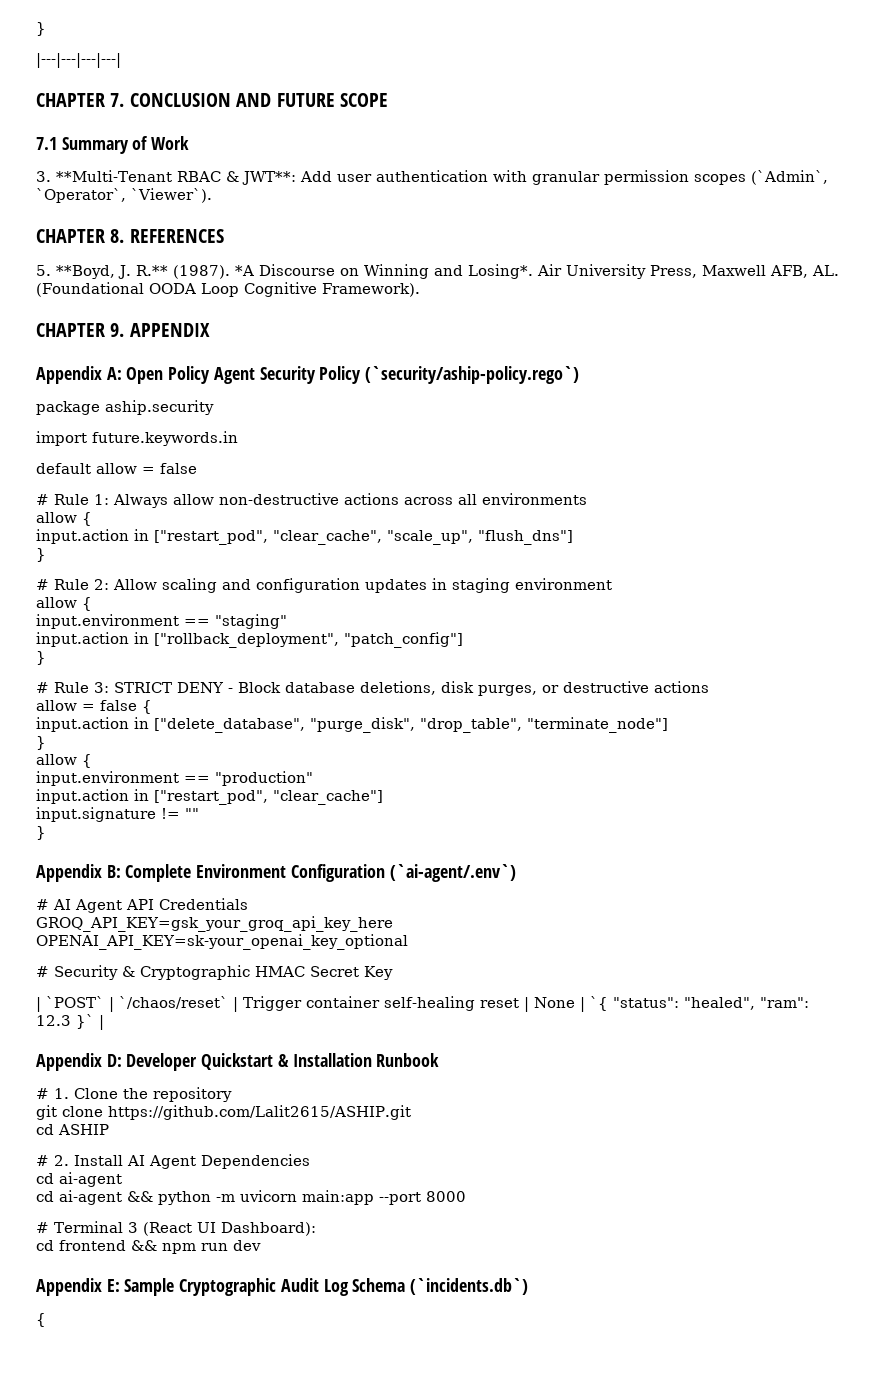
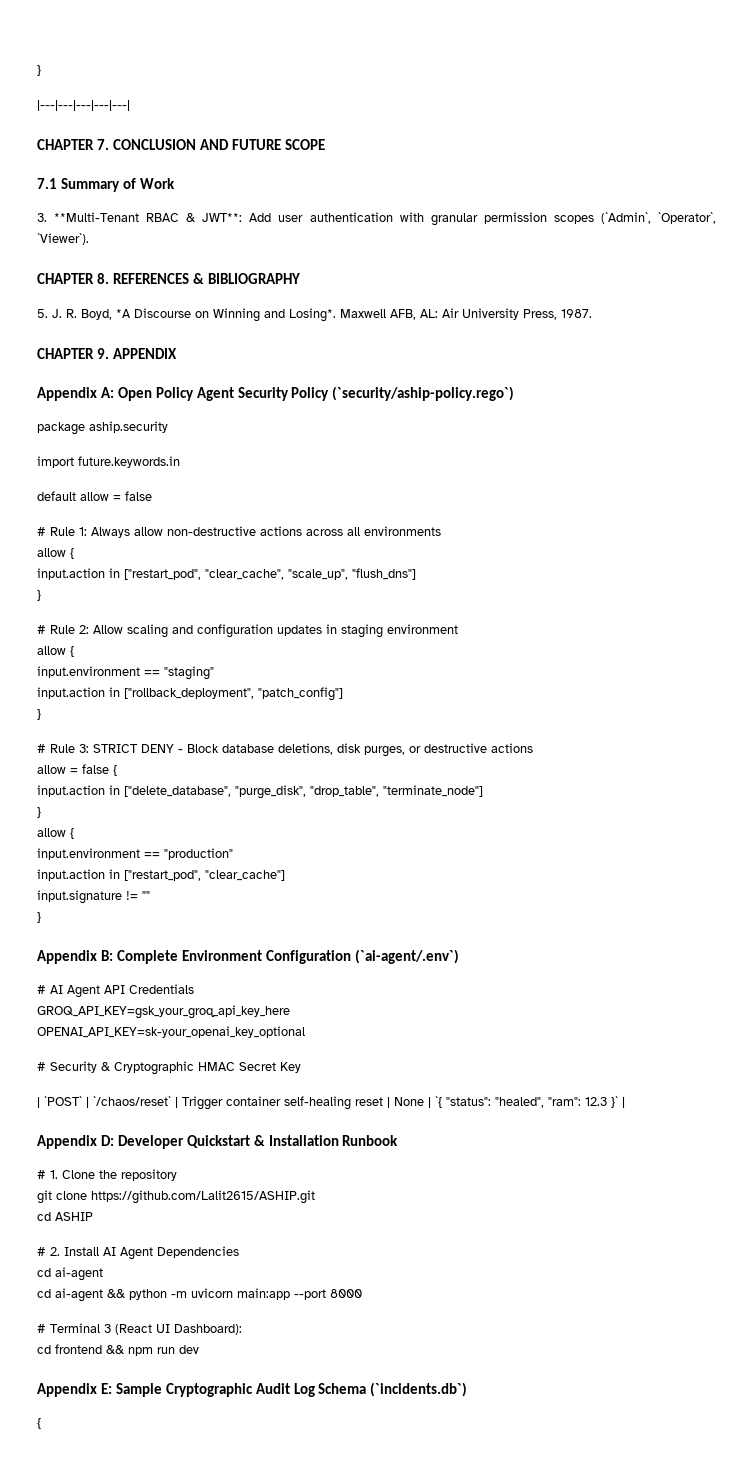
[36,22,46,36] [36,53,121,68] } // |---|---|---|---| -> [37,65,41,76] [37,100,130,111] } // |---|---|---|---|---|
(224, 236) none -> [193,273,301,284] & BIBLIOGRAPHY
[56,265,230,279] **Boyd, J. R.** (1987). -> [52,309,112,320] J. R. Boyd,
[536,264,839,279] [36,282,420,297] Air University Press, Maxwell AFB, AL. (Foundational OODA Loop Cognitive Framework). -> [340,308,592,320] Maxwell AFB, AL: Air University Press, 1987.

